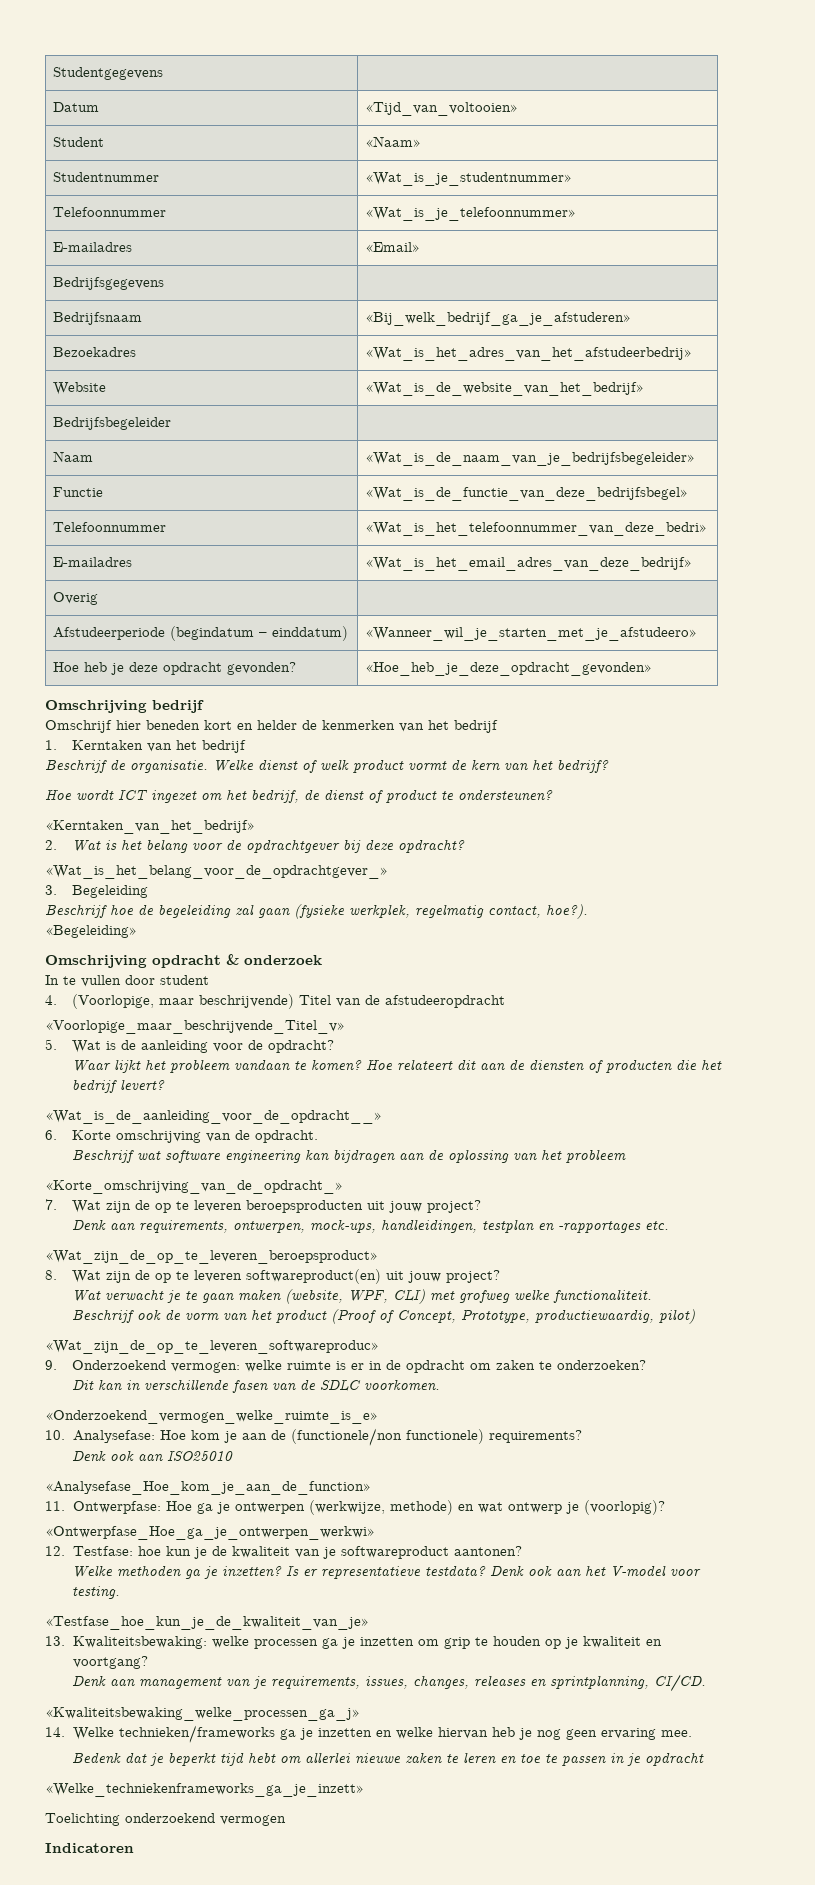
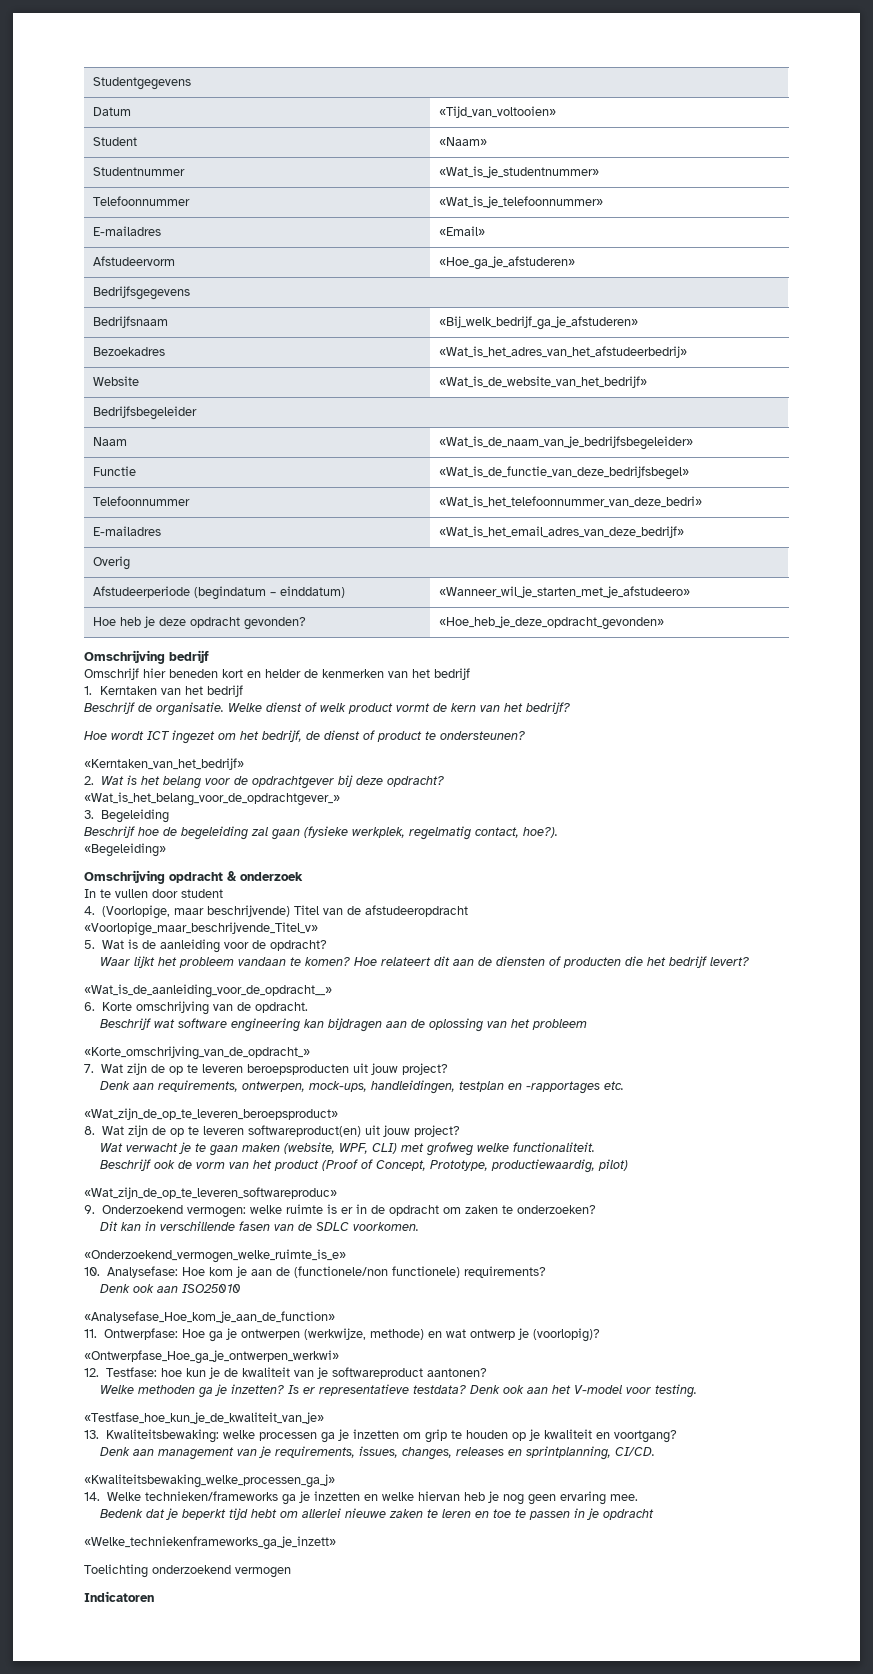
(421, 247) none -> [92,256,175,266] [438,256,575,270] // Afstudeervorm | «Hoe_ga_je_afstuderen»

